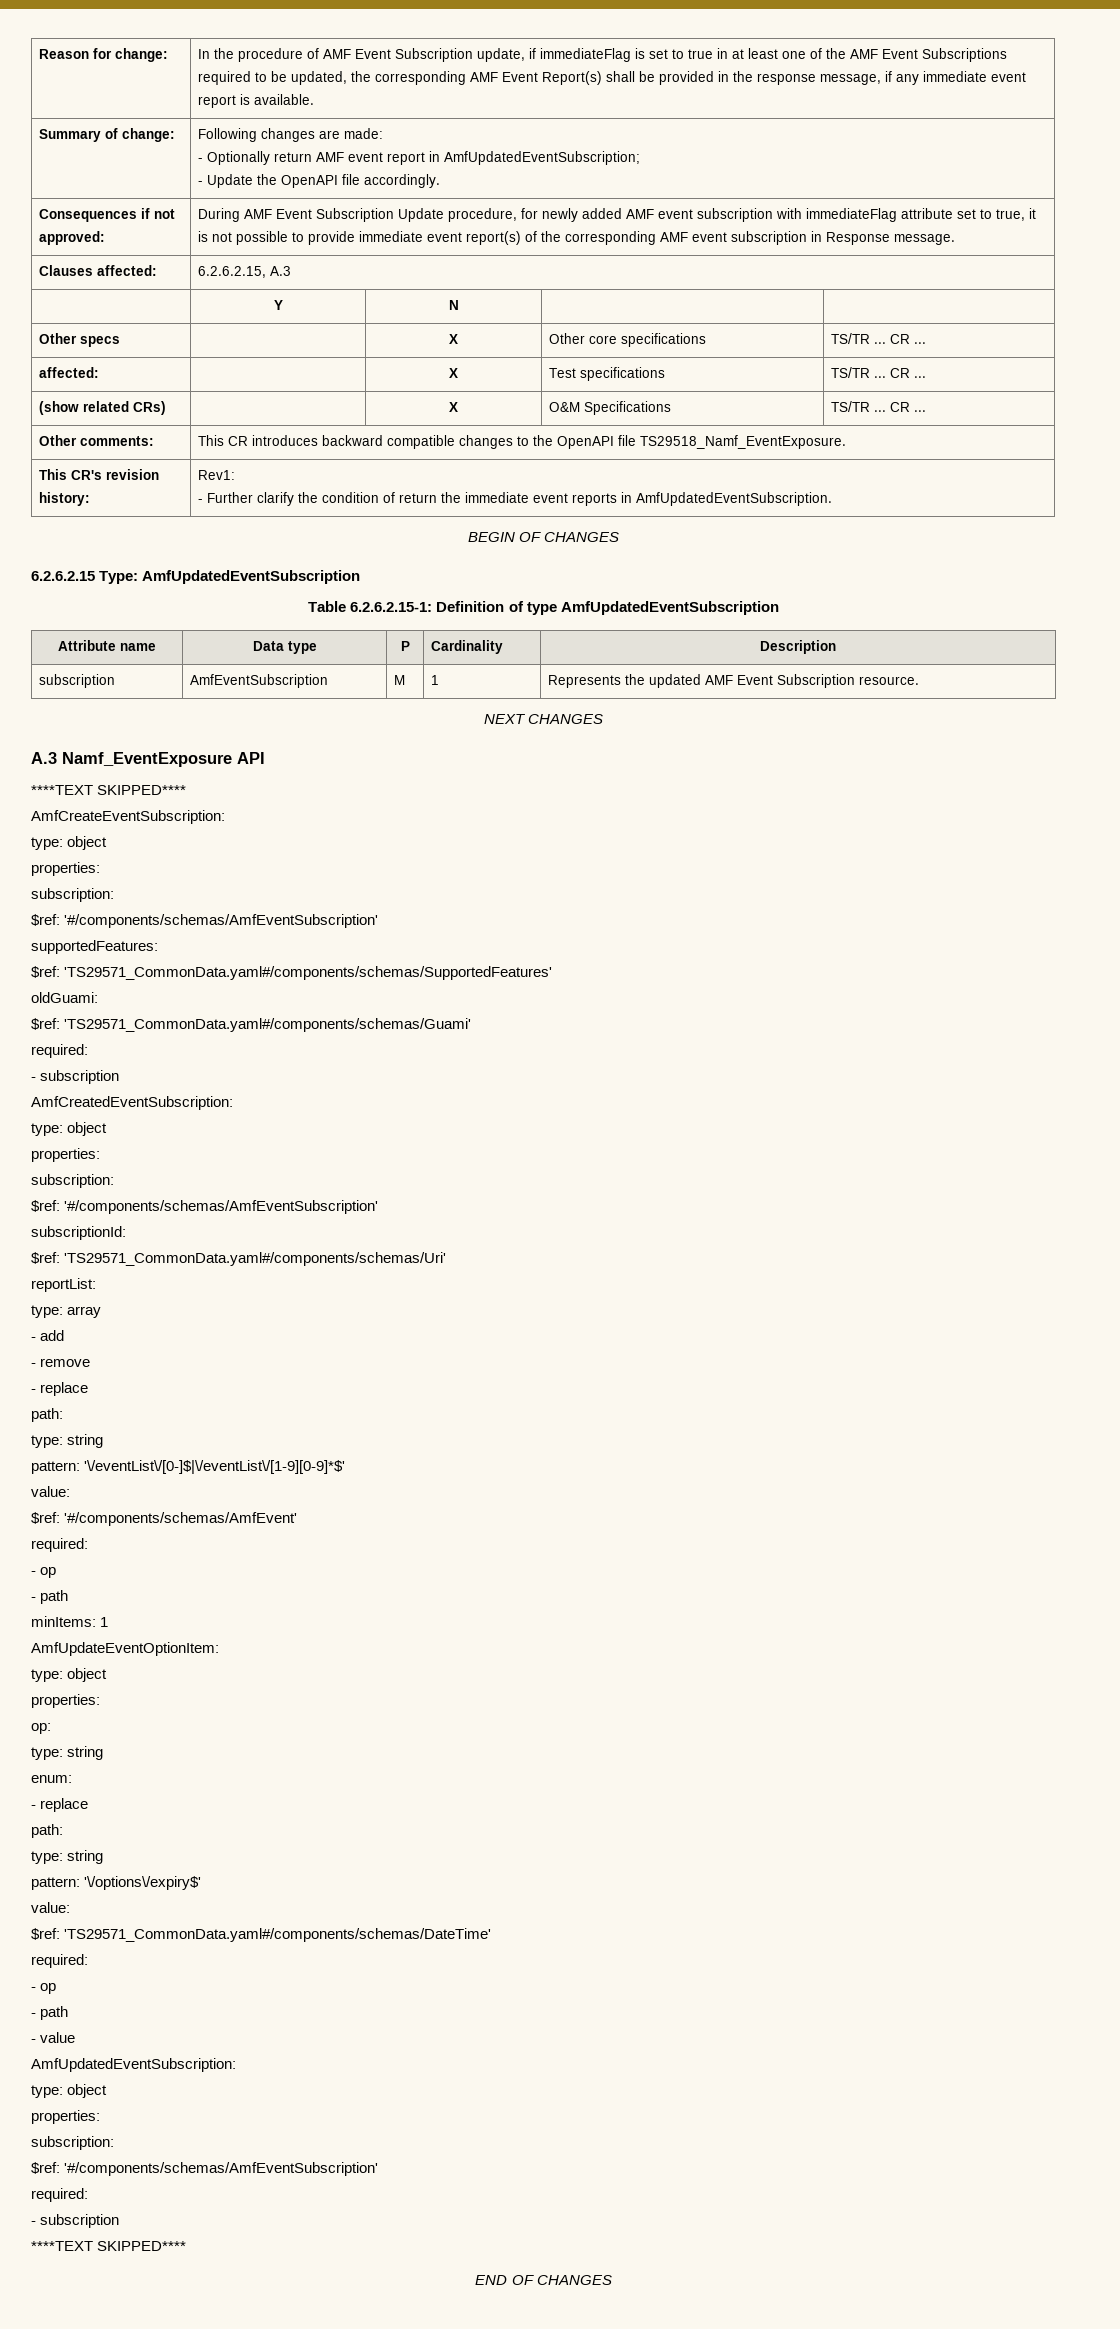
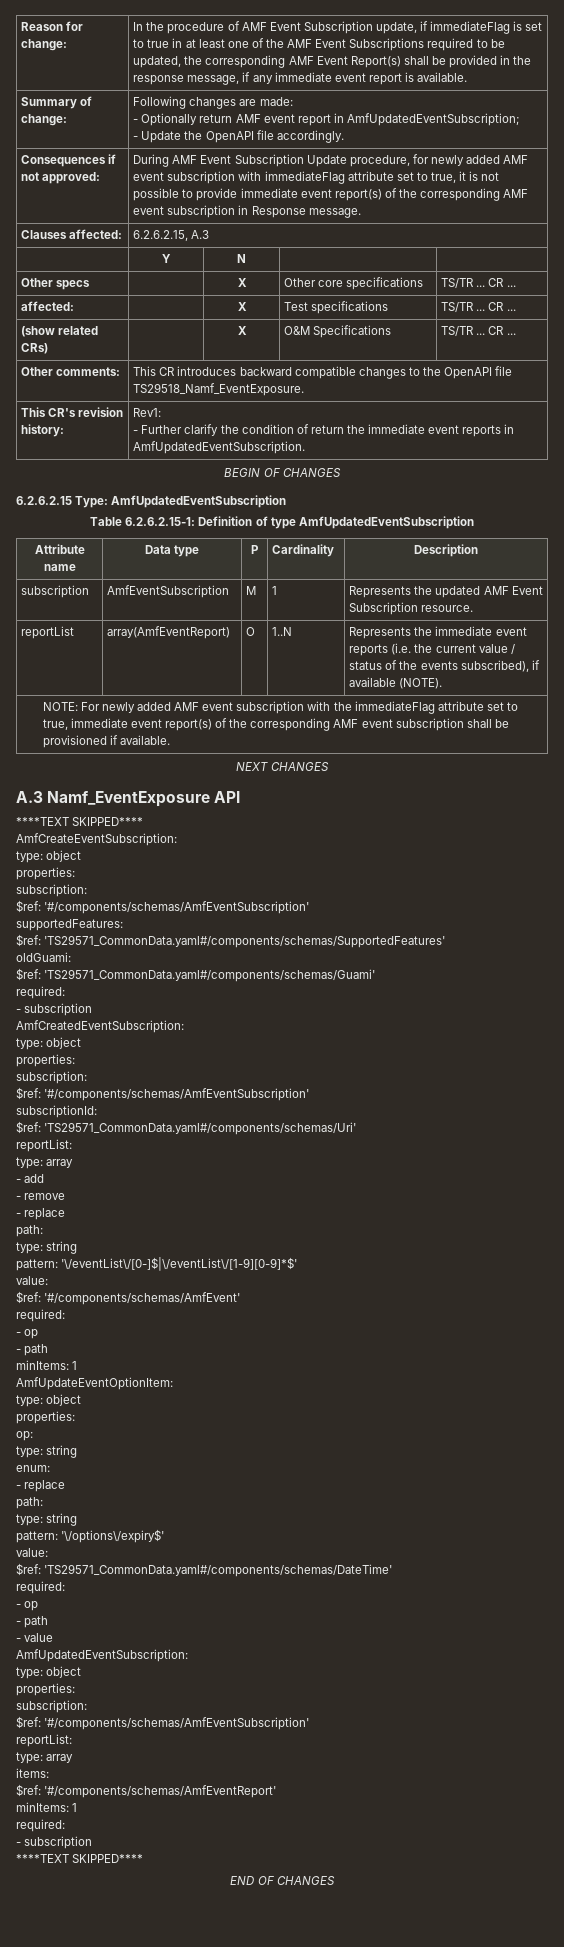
(920, 680) none -> [21,626,75,639] [107,626,231,639] [246,627,256,636] [272,627,293,636] [349,626,527,639] [349,643,515,656] [349,660,540,672] [349,677,443,689] [42,701,518,714] [42,718,509,731] [42,735,170,748] // reportList | array(AmfEventReport) | O | 1..N | Represents the immediate event reports (i.e. the current value / status of the events subscribed), if available (NOTE). // NOTE: For newly added AMF event subscription with the immediateFlag attribute set to true, immediate event report(s) of the corresponding AMF event subscription shall be provisioned if available.
(379, 2169) none -> [16,1734,72,1747] [16,1752,74,1764] [16,1768,49,1778] [16,1784,277,1798] [16,1802,78,1812] // reportList: // type: array // items: // $ref: '#/components/schemas/AmfEventReport' // minItems: 1

